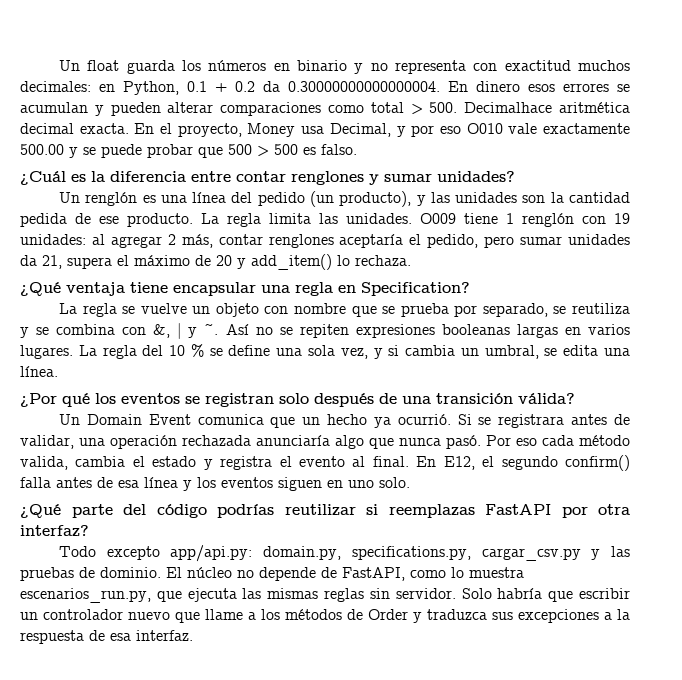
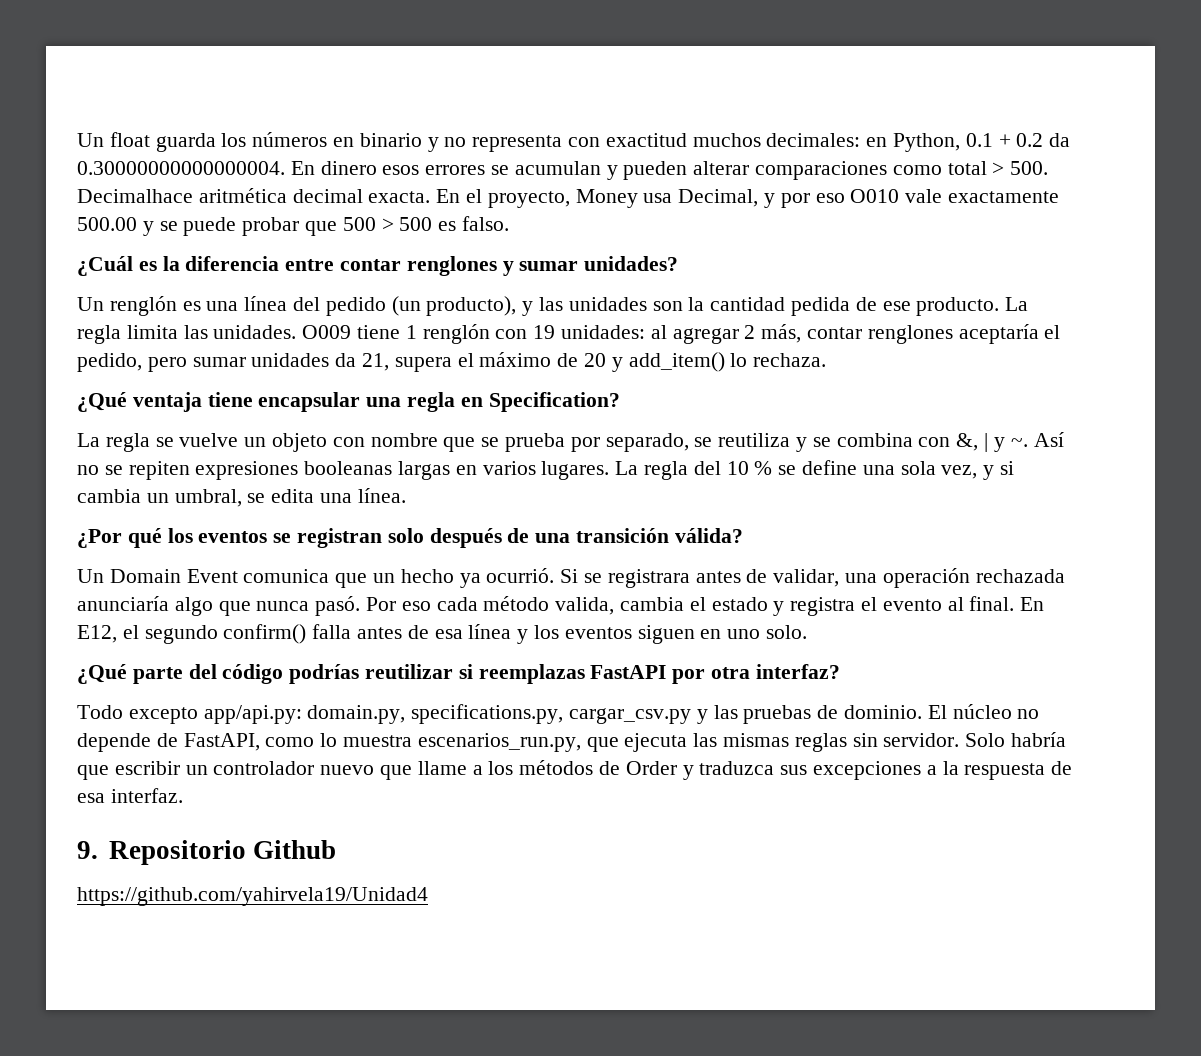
(193, 635) none -> [77,840,337,865] [77,887,428,906] // 9. Repositorio Github // https://github.com/yahirvela19/Unidad4

